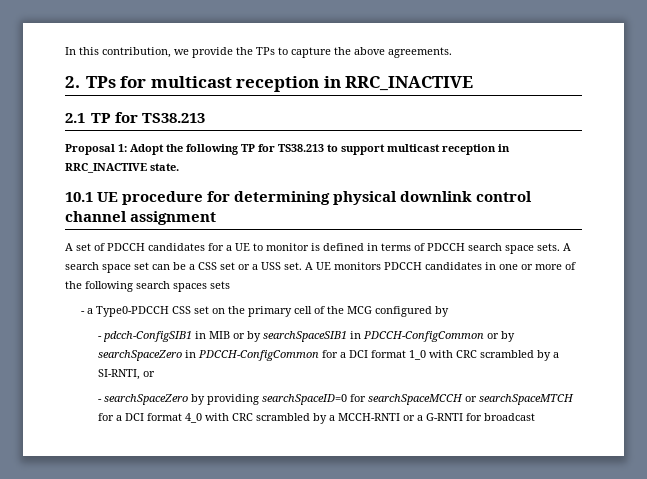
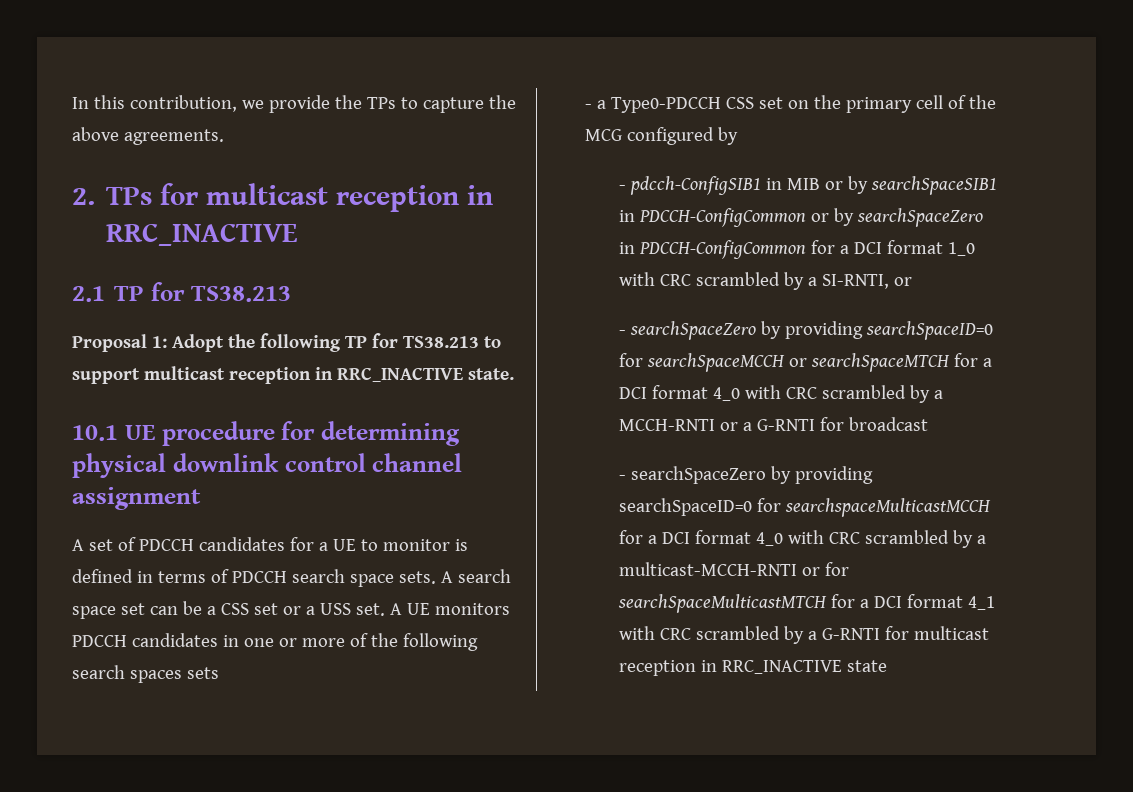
(535, 417) none -> [619,466,874,484] [619,498,992,517] [619,530,987,548] [619,562,850,576] [618,594,996,613] [619,626,990,644] [619,660,888,676] // - searchSpaceZero by providing searchSpaceID=0 for searchspaceMulticastMCCH for a DCI format 4_0 with CRC scrambled by a multicast-MCCH-RNTI or for searchSpaceMulticastMTCH for a DCI format 4_1 with CRC scrambled by a G-RNTI for multicast reception in RRC_INACTIVE state

